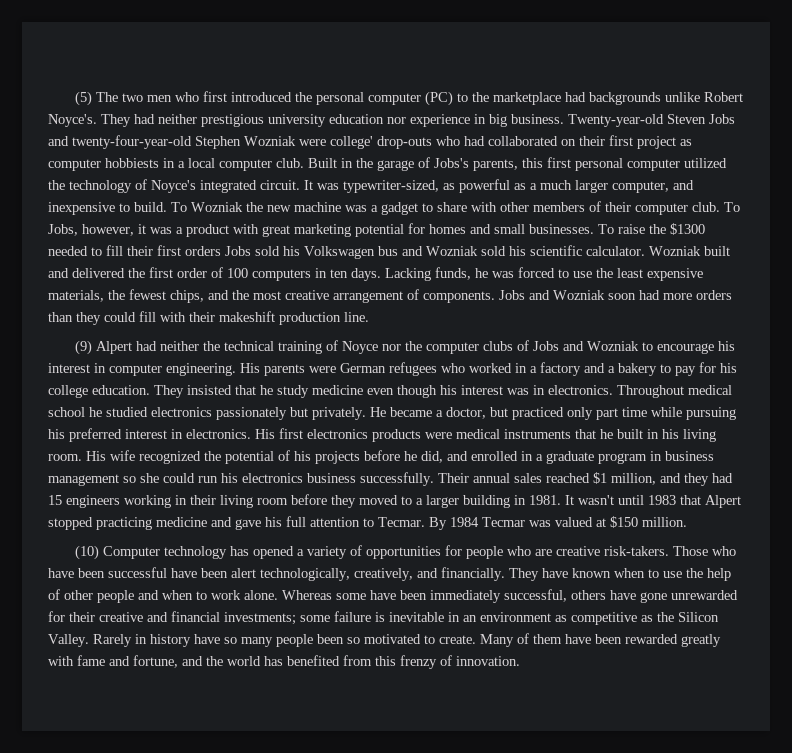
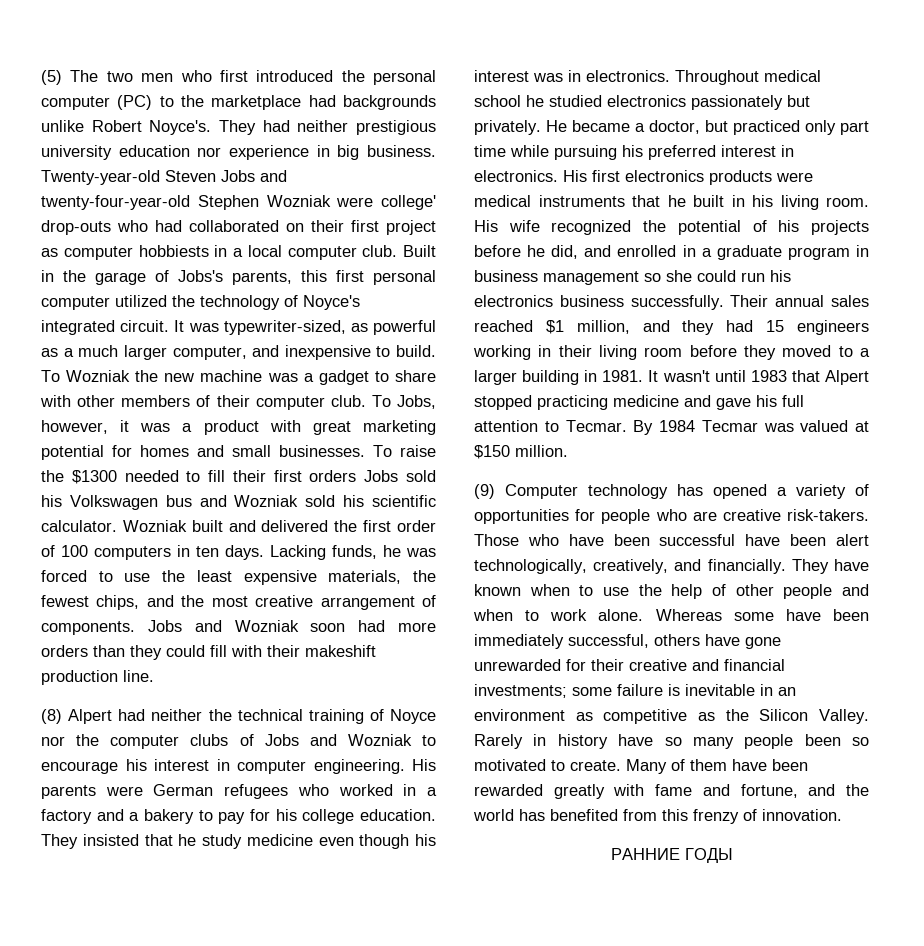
[75,340,93,355] (9) -> [41,709,62,724] (8)
[75,545,100,560] (10) -> [474,484,495,499] (9)
(520, 661) none -> [610,848,733,863] // РАННИЕ ГОДЫ

